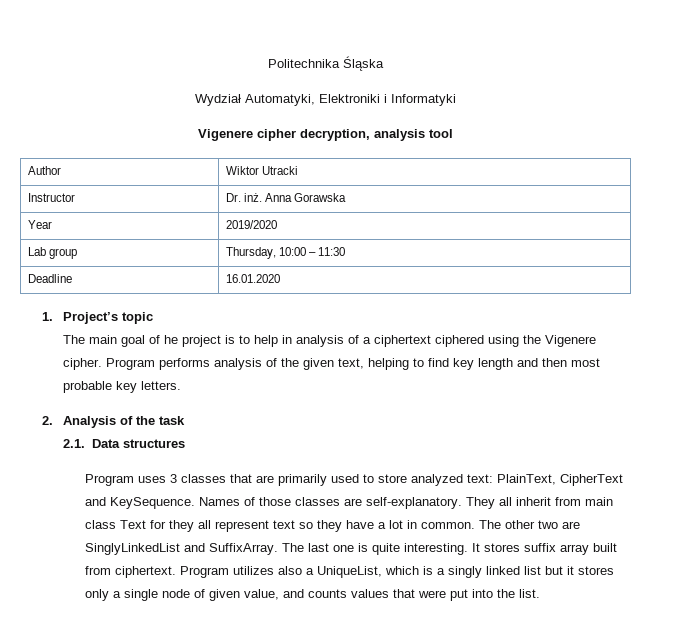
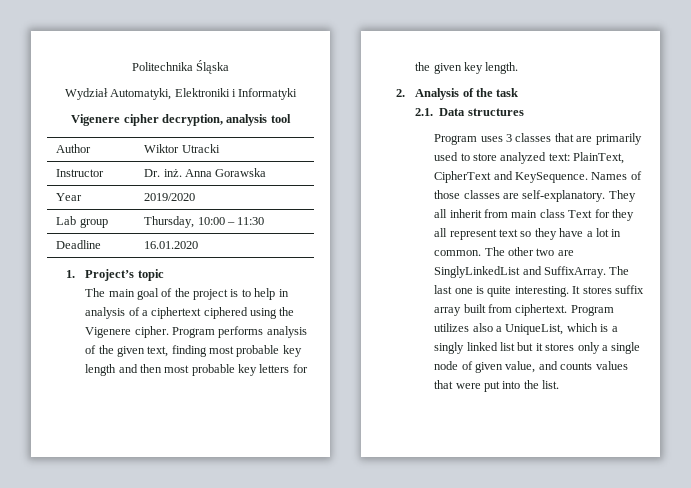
[164,335,179,344] he -> [174,288,190,297] the
[368,358,450,370] helping to find -> [171,345,280,357] finding most probable
[141,381,182,390] letters. -> [259,364,308,373] [415,62,519,74] letters for the given key length.

